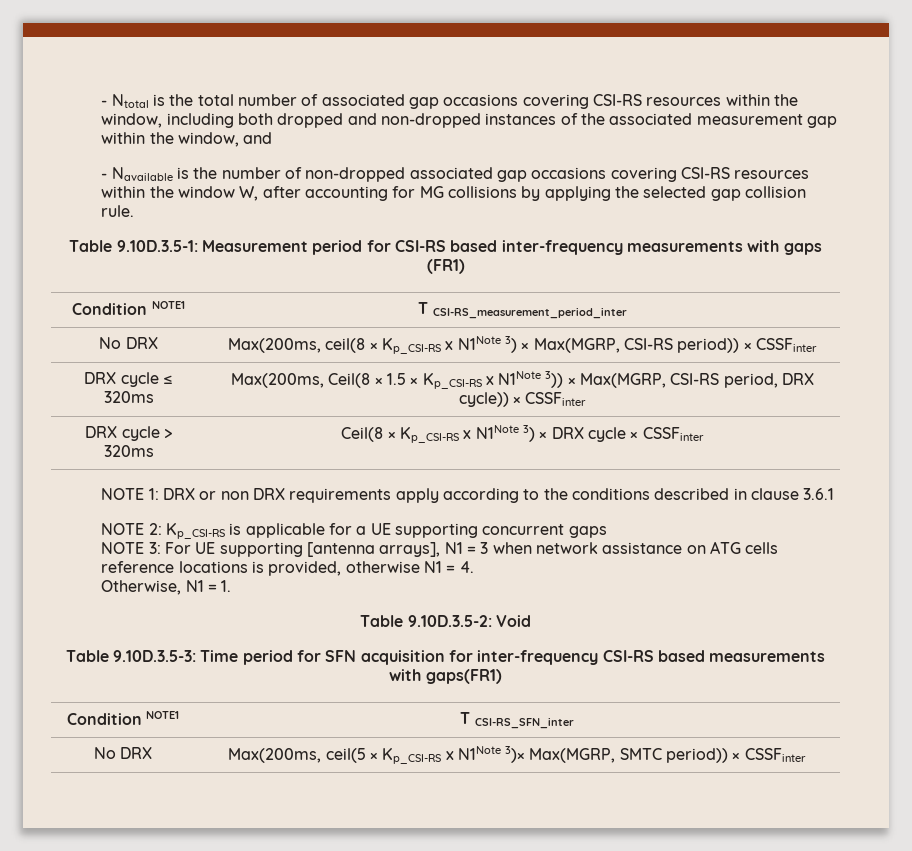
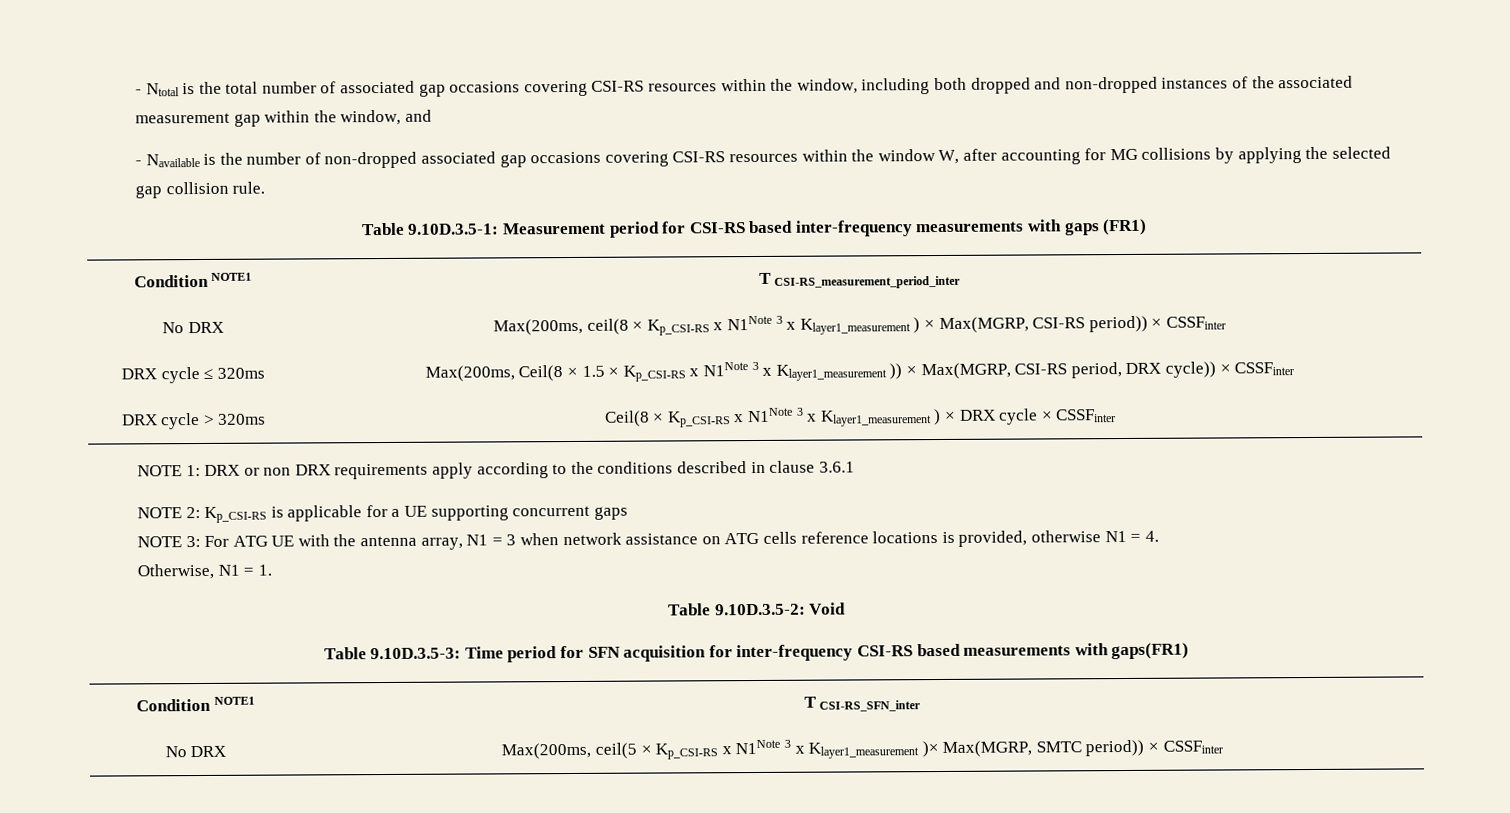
[504,336,517,353] 3) -> [775,315,921,335] 3 x Klayer1_measurement )
[545,371,564,388] 3)) -> [751,361,903,381] 3 x Klayer1_measurement ))
[523,425,535,442] 3) -> [796,407,942,427] 3 x Klayer1_measurement )
[195,542,441,557] UE supporting [antenna arrays], -> [232,534,463,550] ATG UE with the antenna array,
[505,746,526,763] 3)× -> [783,739,939,759] 3 x Klayer1_measurement )×

